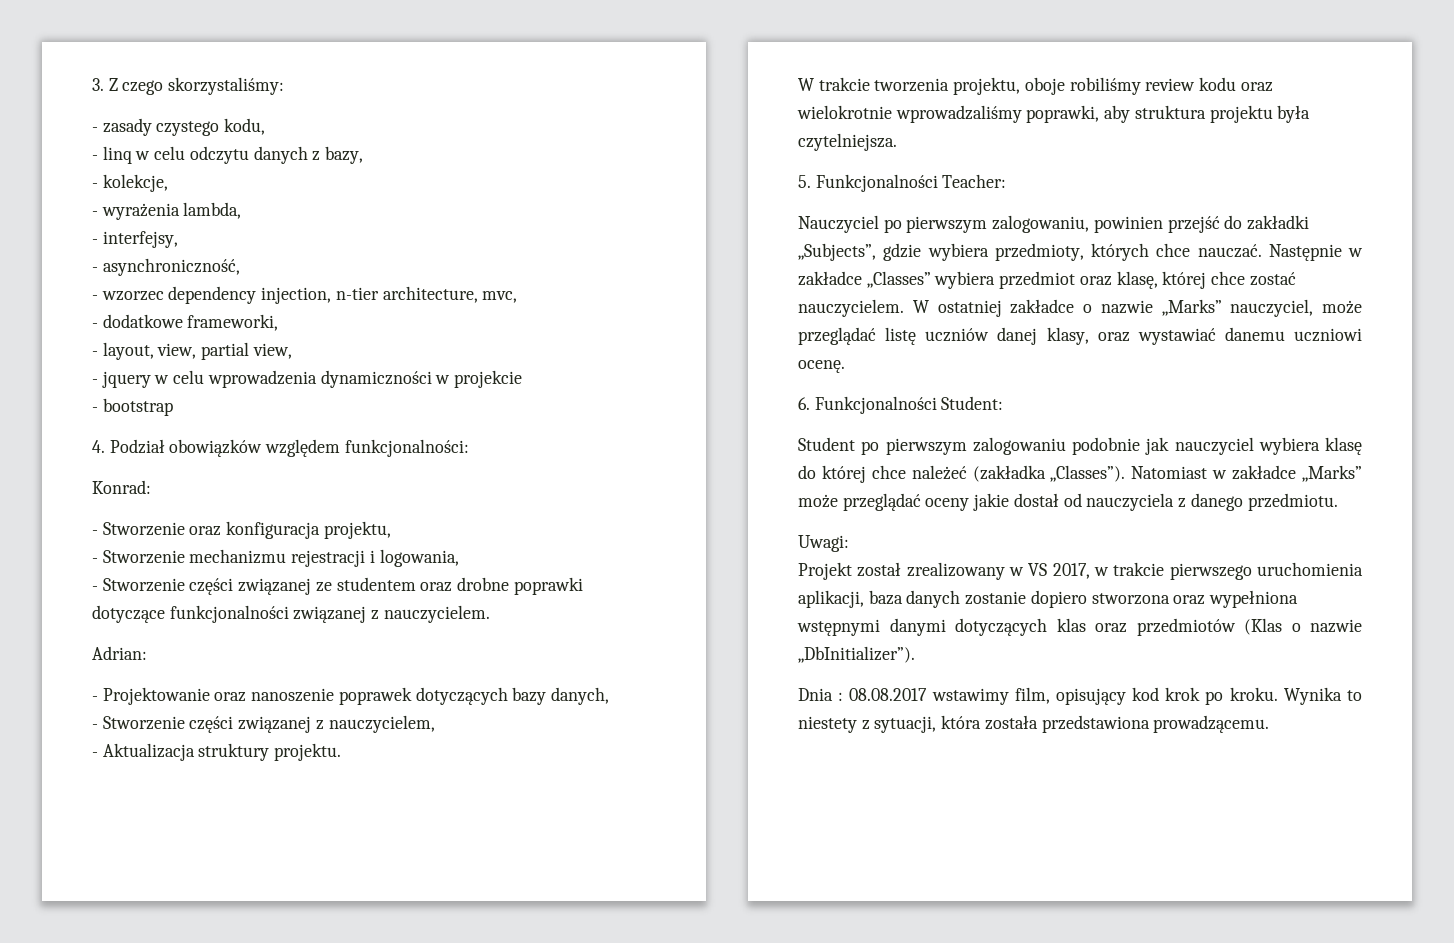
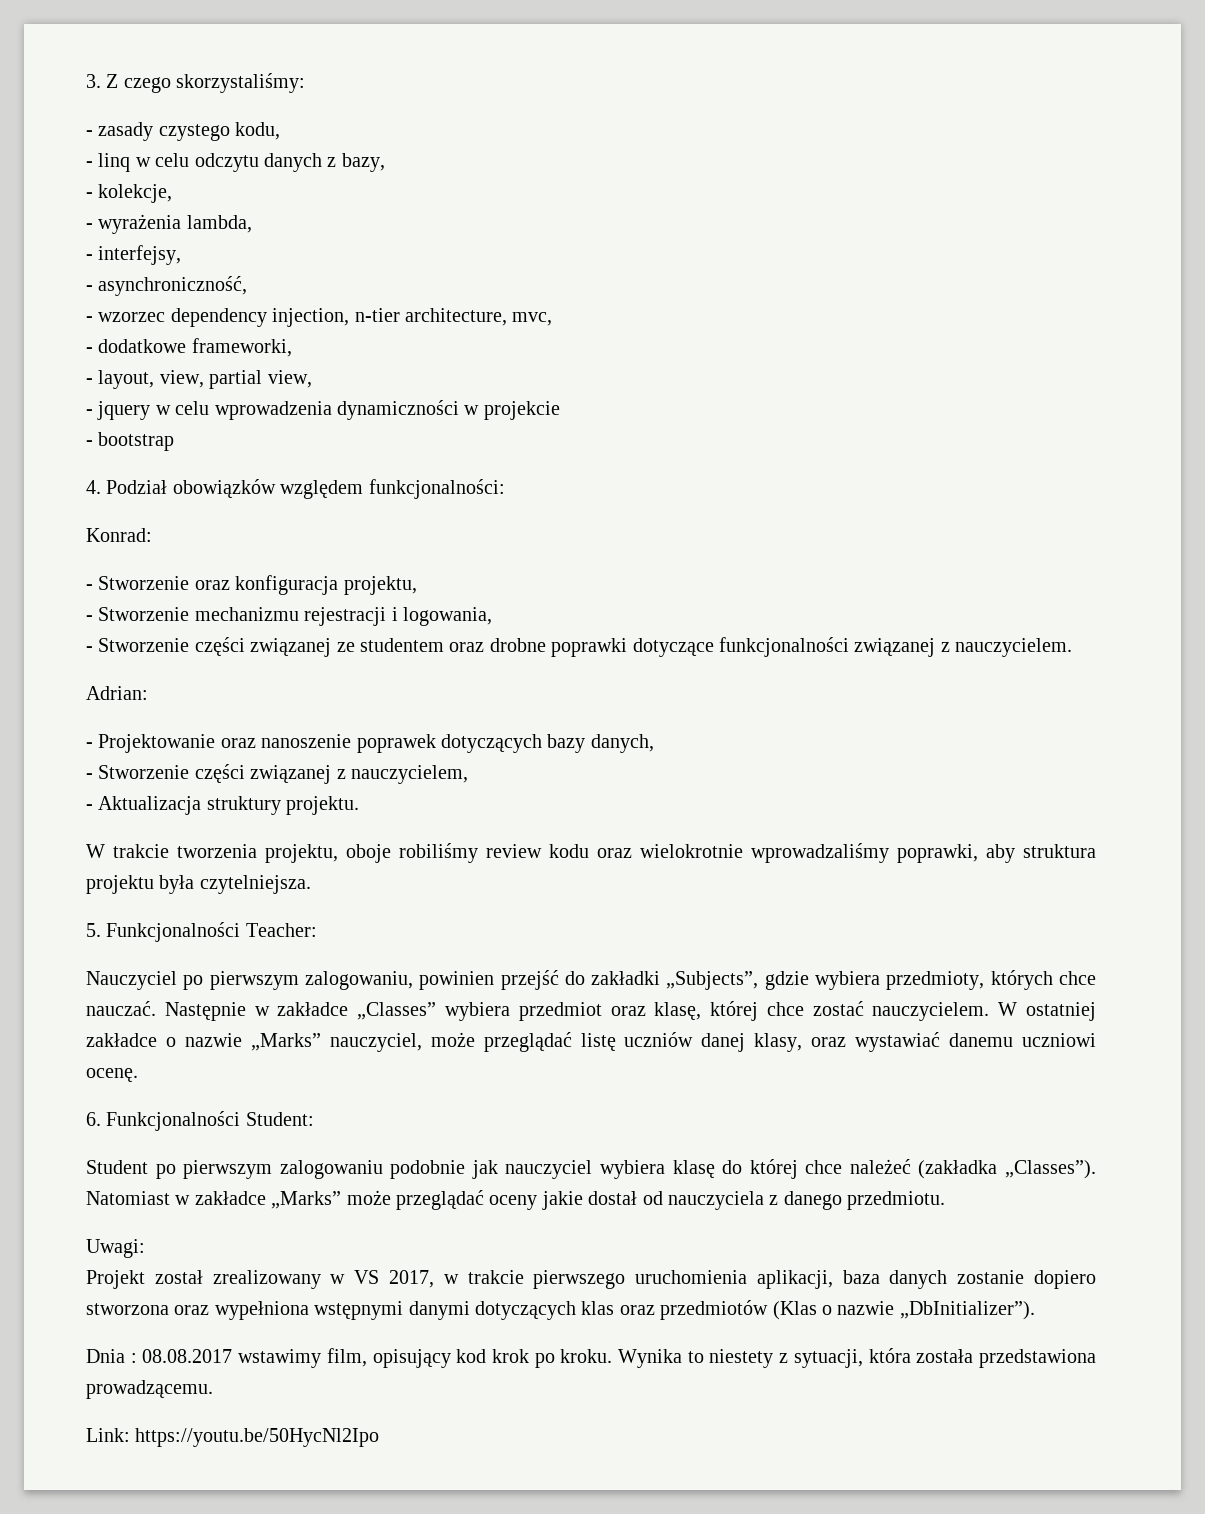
(1270, 724) none -> [86,1428,380,1447] // Link: https://youtu.be/50HycNl2Ipo

